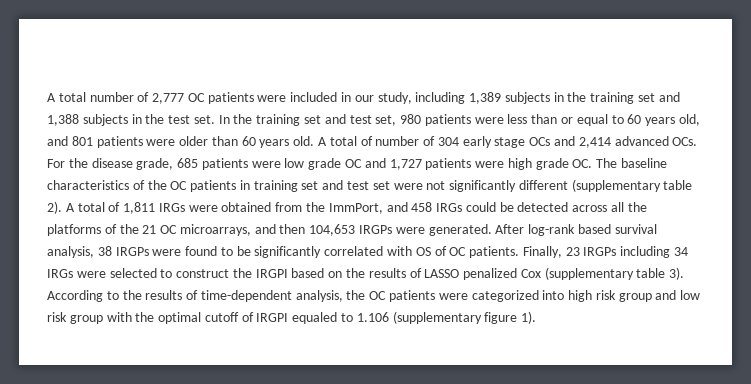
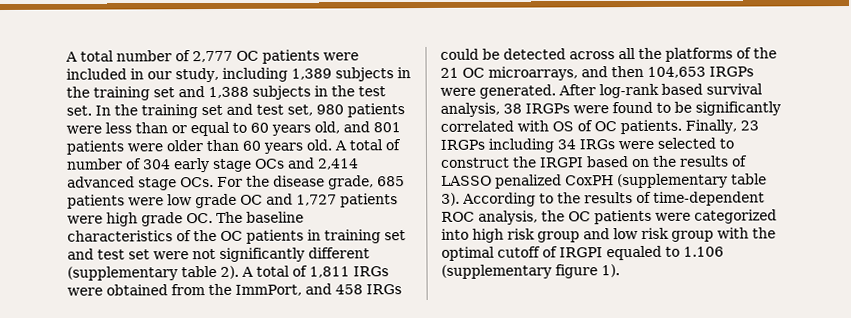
(669, 141) none -> [138,177,177,191] stage
[520,269,541,278] Cox -> [565,175,614,186] CoxPH
(292, 296) none -> [441,211,475,222] ROC

